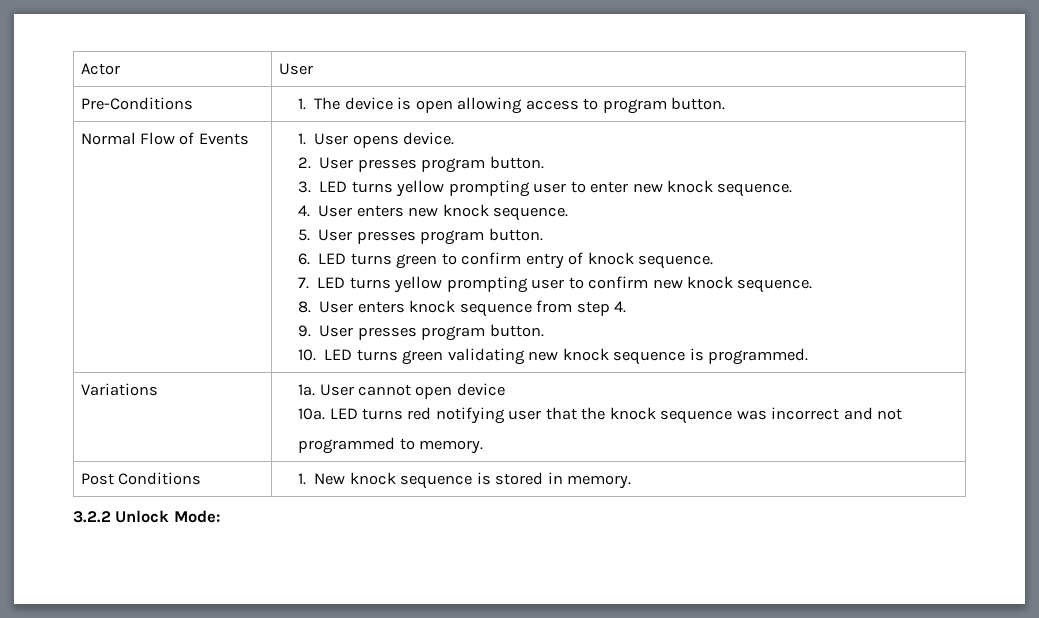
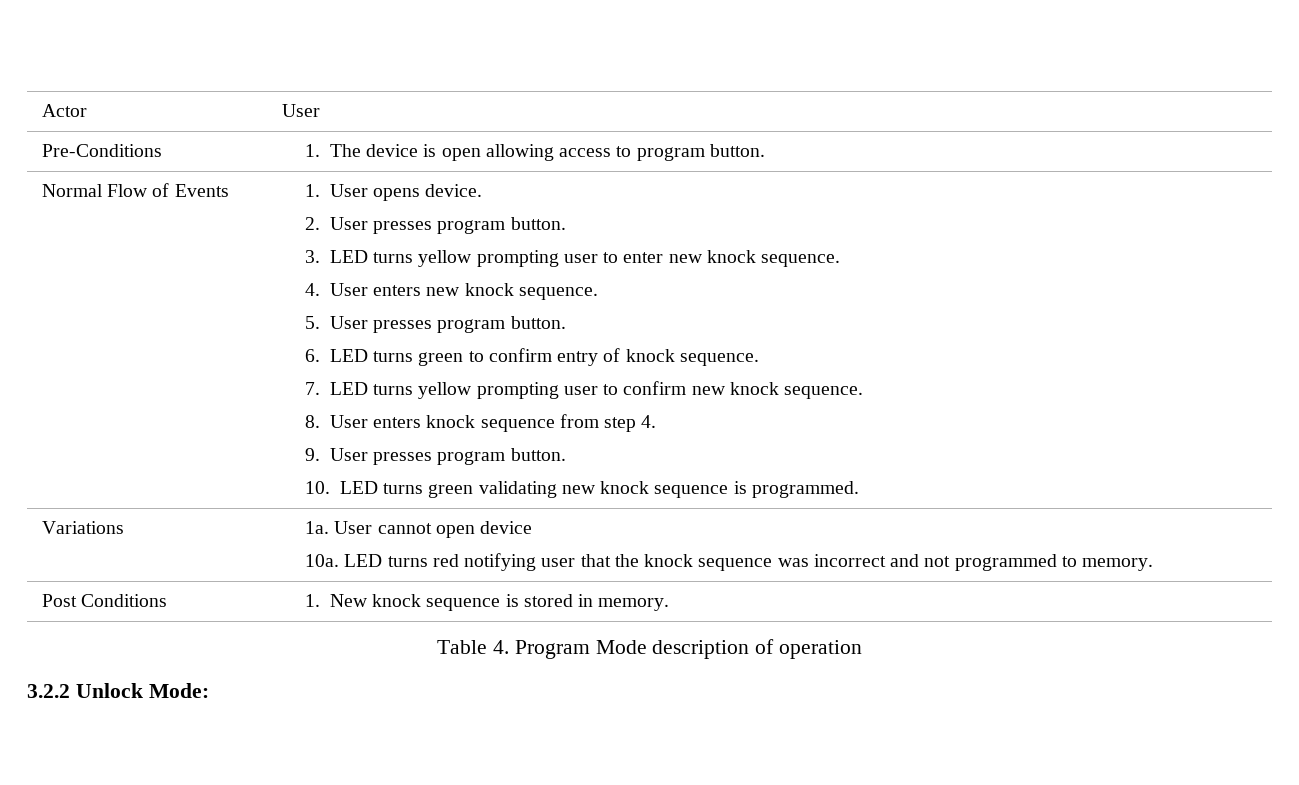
(902, 414) // -> (951, 561) none
(632, 482) none -> [437,639,862,659] // Table 4. Program Mode description of operation

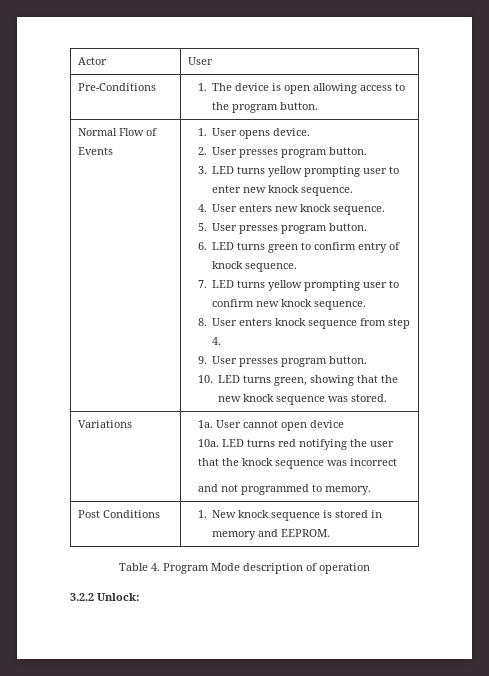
(632, 151) none -> [212,102,230,110] the
[428,481,557,498] green validating -> [274,375,399,386] green, showing that the
[733,481,859,498] is programmed. -> [328,394,388,402] was stored.
(537, 562) none -> [349,439,367,447] the
(886, 560) none -> (397, 462) //
[598,598,670,611] memory. -> [212,529,331,540] memory and EEPROM.
[75,683,209,698] Unlock Mode: -> [97,593,139,601] Unlock:

